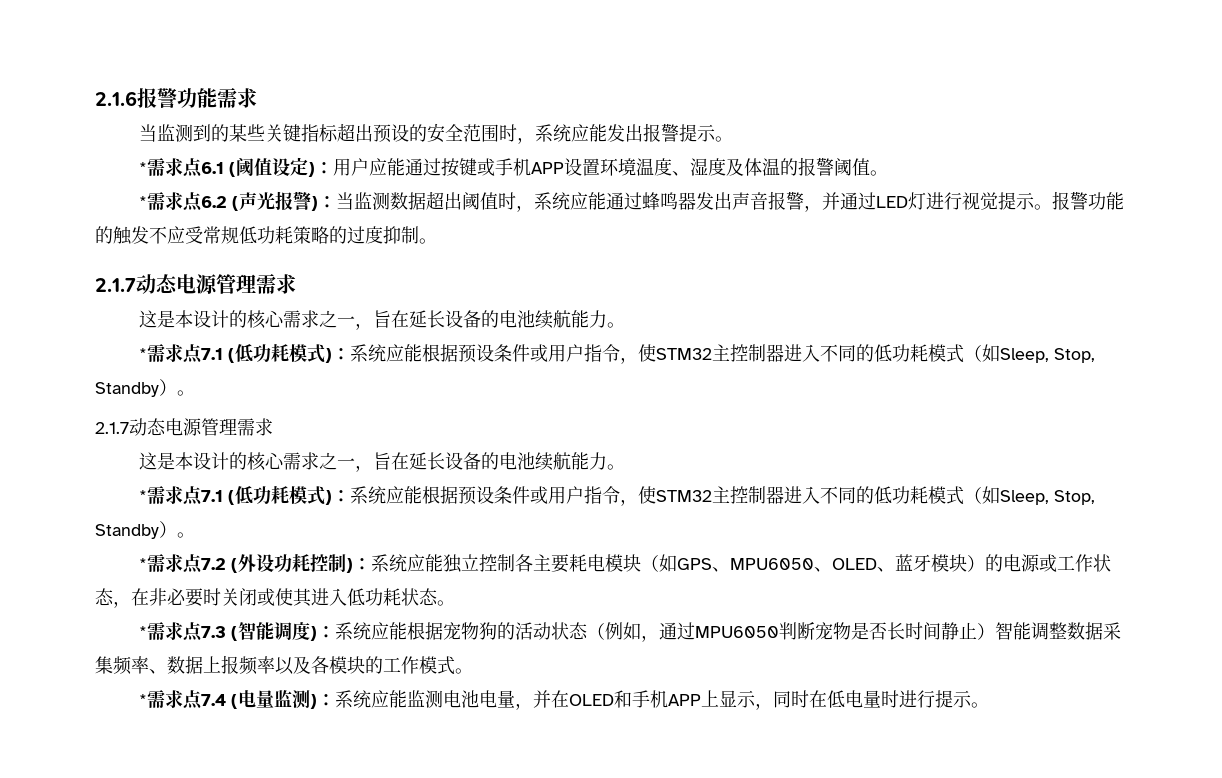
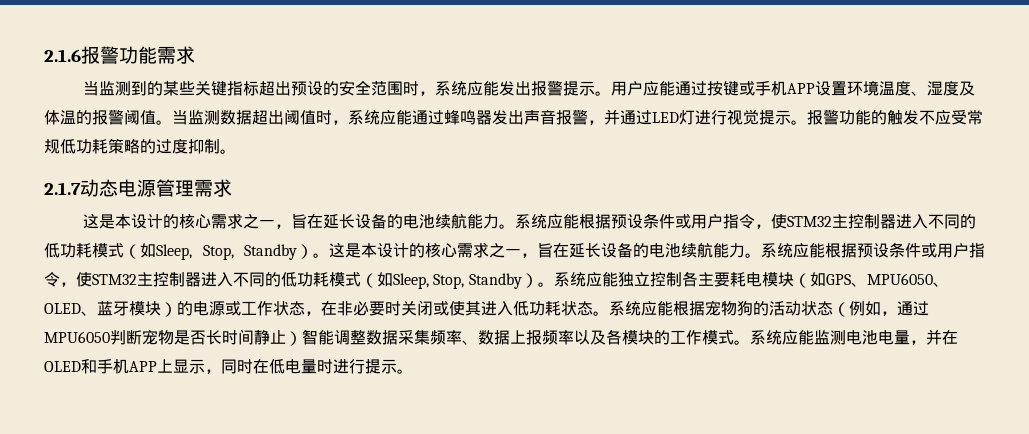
[138,157,333,178] // *需求点6.1 (阈值设定)： -> (612, 93) none
[138,191,336,212] // *需求点6.2 (声光报警)： -> (172, 122) none
[138,344,350,364] // *需求点7.1 (低功耗模式)： -> (516, 226) none
[95,418,273,436] // 2.1.7动态电源管理需求 // -> (329, 255) none
[138,486,350,506] // *需求点7.1 (低功耗模式)： -> (761, 255) none
[138,554,371,574] // *需求点7.2 (外设功耗控制)： -> (554, 284) none
[138,622,335,642] // *需求点7.3 (智能调度)： -> (609, 313) none
[138,690,335,710] // *需求点7.4 (电量监测)： -> (750, 342) none

